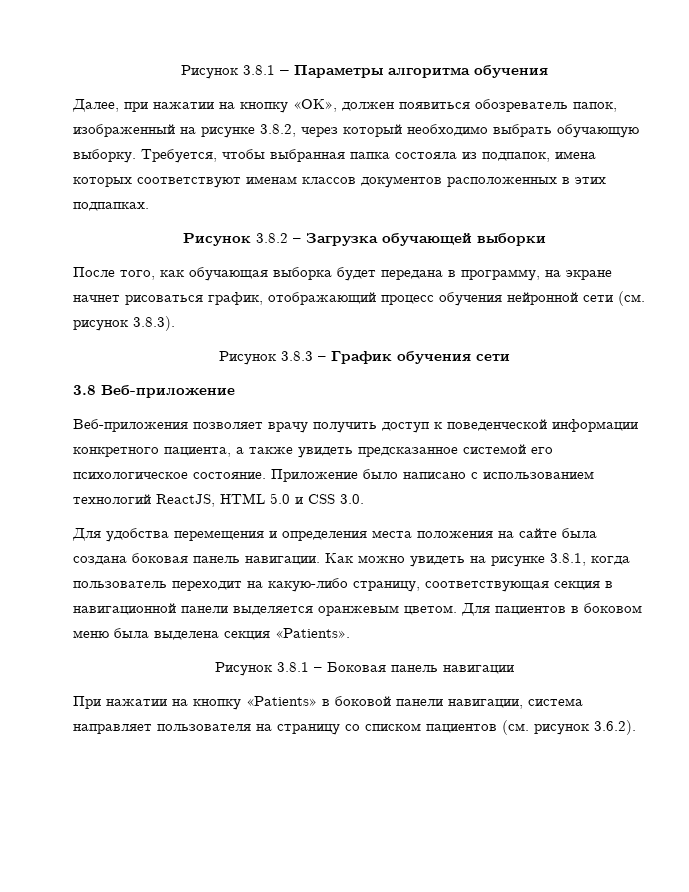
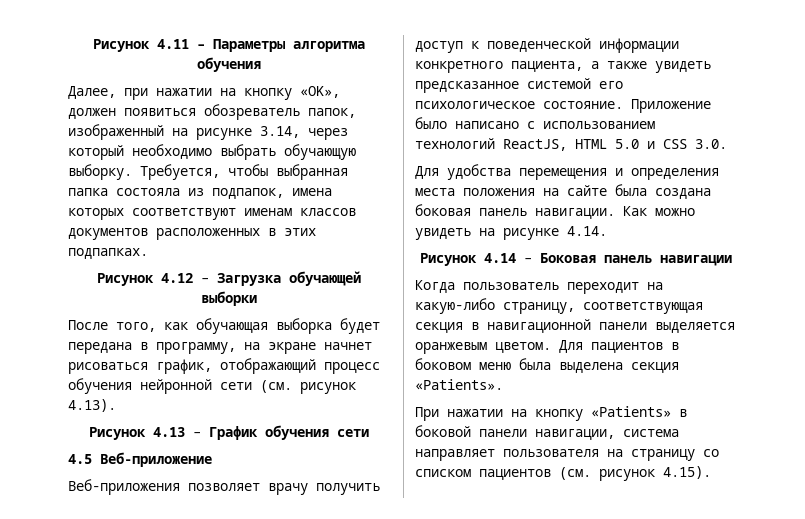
[180,65,275,79] Рисунок 3.8.1 -> [93,39,189,52] Рисунок 4.11
[260,124,296,137] 3.8.2, -> [260,126,300,138] 3.14,
[255,233,288,243] 3.8.2 -> [161,273,193,283] 4.12
[133,316,175,331] [218,351,313,365] 3.8.3). // Рисунок 3.8.3 -> [68,399,116,412] [89,427,185,440] 4.13). // Рисунок 4.13
[73,385,96,395] 3.8 -> [68,454,92,464] 4.5
[550,553,630,566] 3.8.1, когда -> [567,226,607,236] [420,253,732,266] [415,280,455,293] 4.14. // Рисунок 4.14 – Боковая панель навигации // Когда
[214,662,514,676] // Рисунок 3.8.1 – Боковая панель навигации -> (503, 384) none
[594,720,636,735] 3.6.2). -> [663,466,711,479] 4.15).

